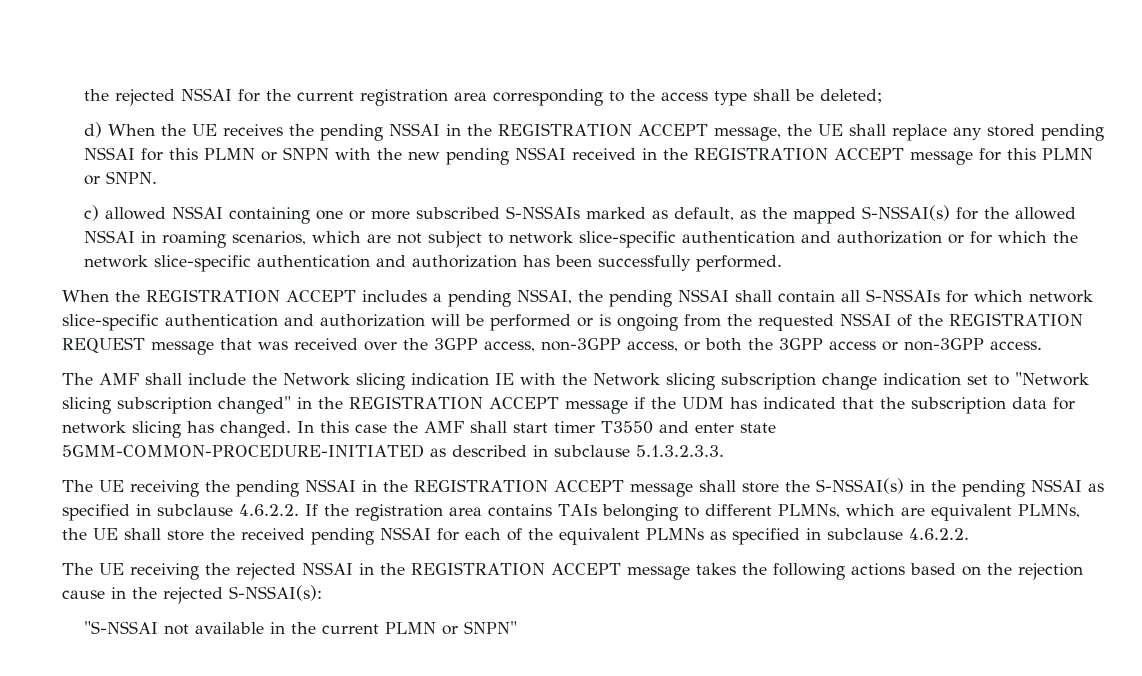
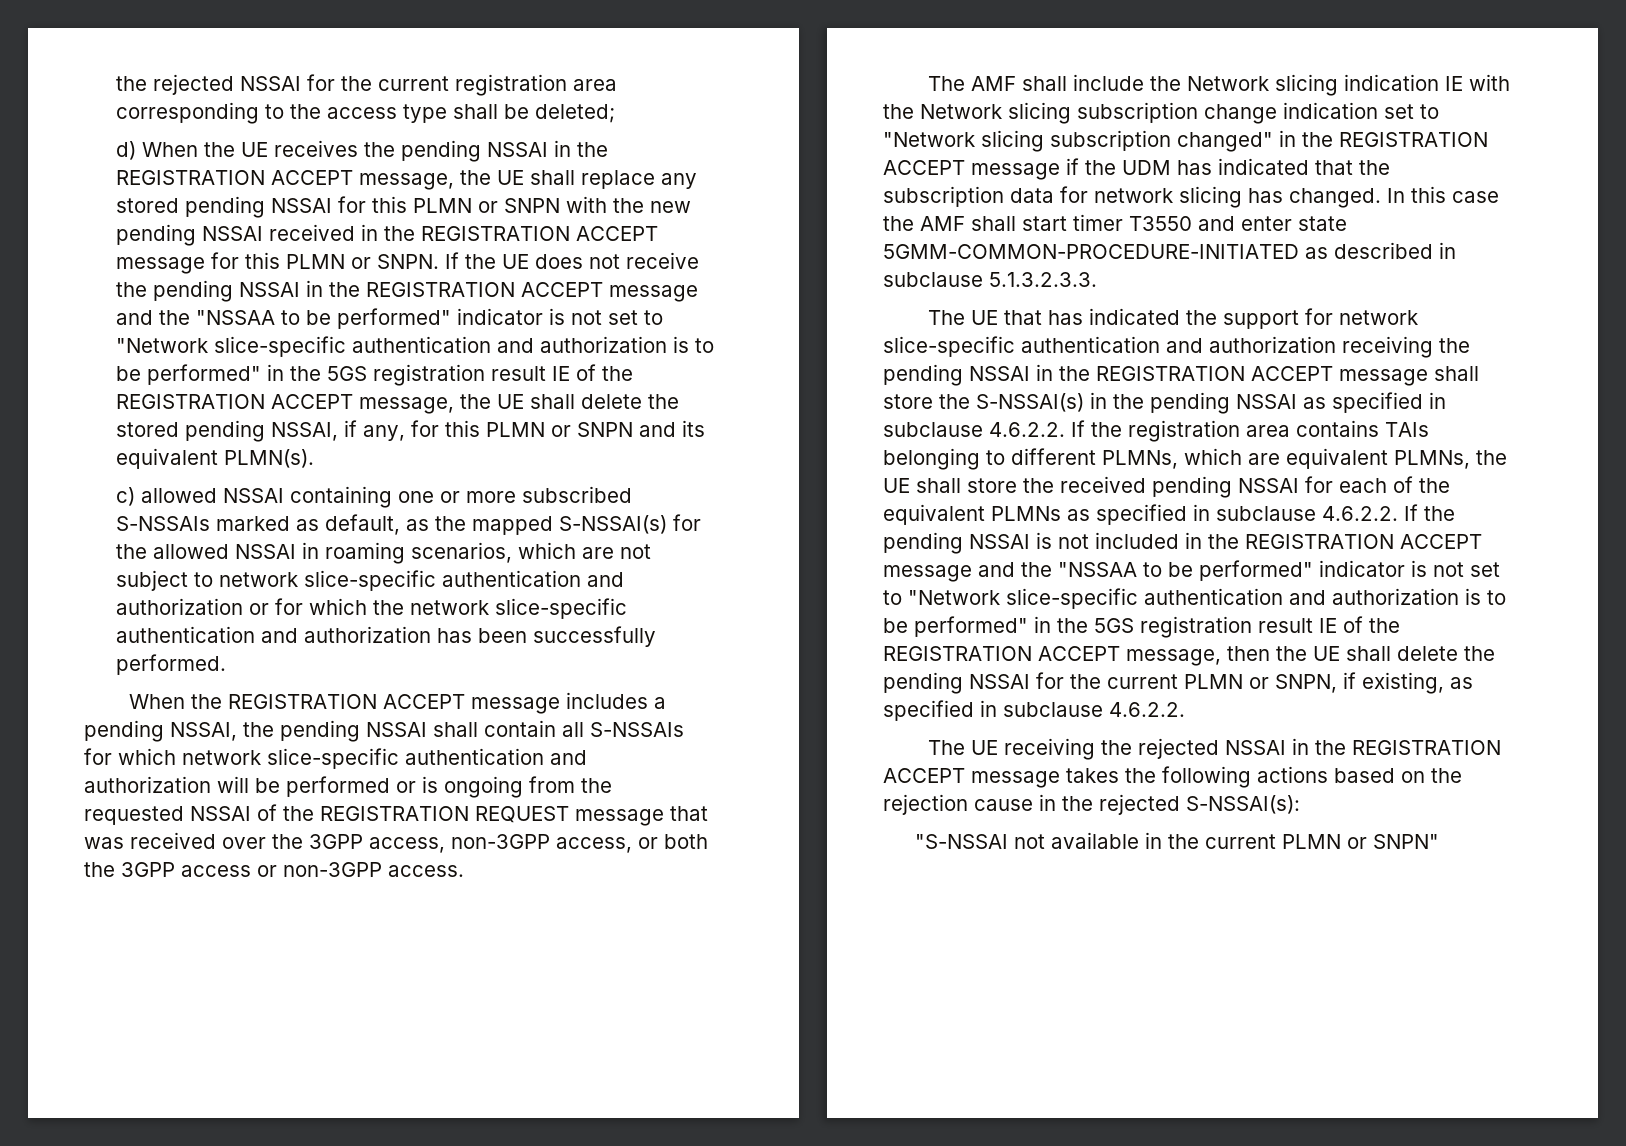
(157, 177) none -> [444,252,699,269] [115,280,698,302] [115,308,663,329] [115,336,714,357] [115,364,633,386] [115,394,679,414] [115,420,705,442] [115,448,314,469] If the UE does not receive the pending NSSAI in the REGISTRATION ACCEPT message and the "NSSAA to be performed" indicator is not set to "Network slice-specific authentication and authorization is to be performed" in the 5GS registration result IE of the REGISTRATION ACCEPT message, the UE shall delete the stored pending NSSAI, if any, for this PLMN or SNPN and its equivalent PLMN(s).
(356, 296) none -> [471,697,561,714] message
(124, 486) none -> [1004,308,1419,329] [883,336,1336,357] that has indicated the support for network slice-specific authentication and authorization
(969, 534) none -> [1404,504,1455,521] [883,532,1482,554] [883,560,1500,582] [883,588,1506,609] [883,616,1400,638] [883,646,1495,666] [883,672,1473,694] [883,700,1185,721] If the pending NSSAI is not included in the REGISTRATION ACCEPT message and the "NSSAA to be performed" indicator is not set to "Network slice-specific authentication and authorization is to be performed" in the 5GS registration result IE of the REGISTRATION ACCEPT message, then the UE shall delete the pending NSSAI for the current PLMN or SNPN, if existing, as specified in subclause 4.6.2.2.

